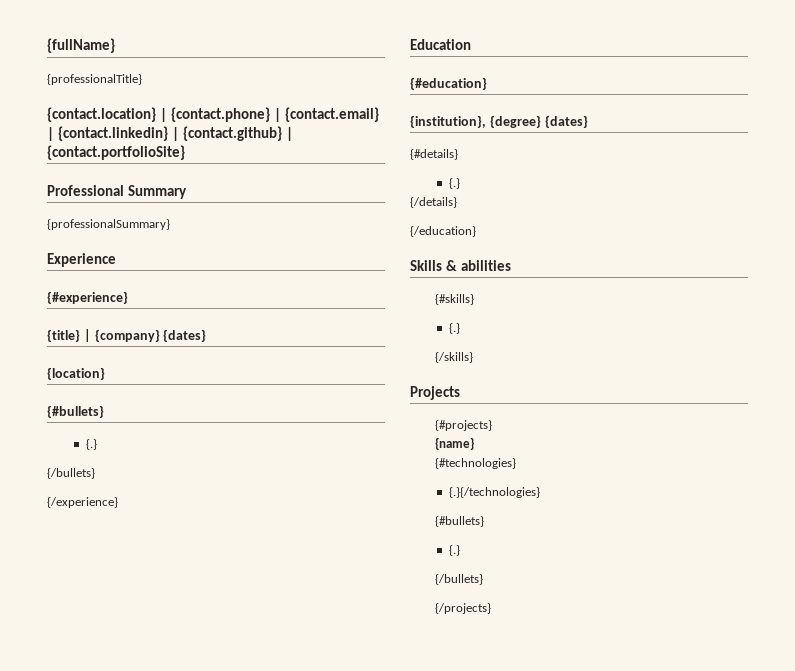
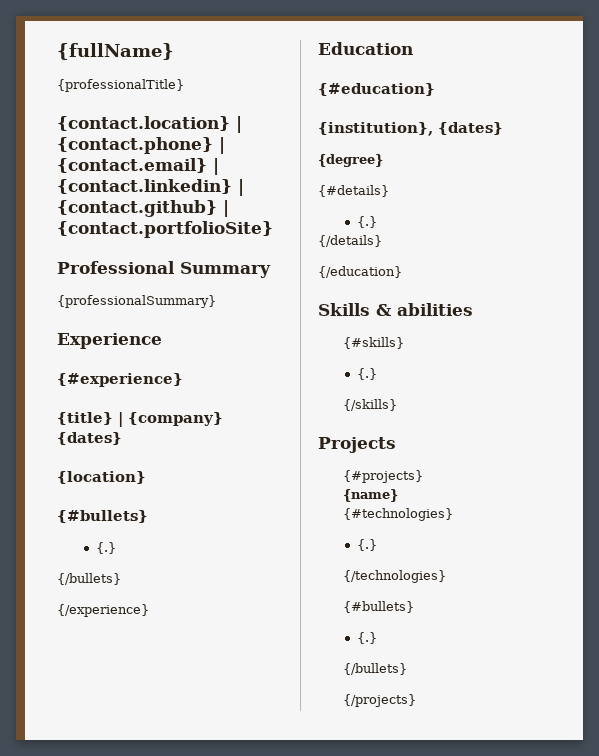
(486, 121) none -> [438,122,503,135] {dates} //
[544,115,588,128] {dates} -> (383, 160) none
[448,487,540,498] {.}{/technologies} -> [356,539,377,551] [342,570,446,583] {.} // {/technologies}

